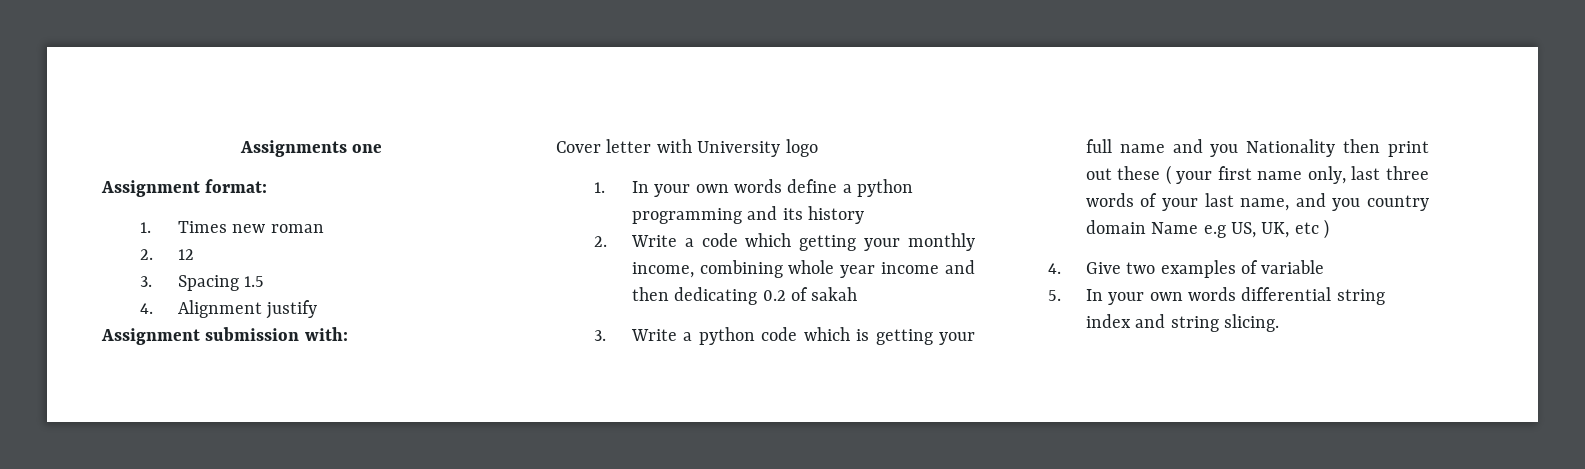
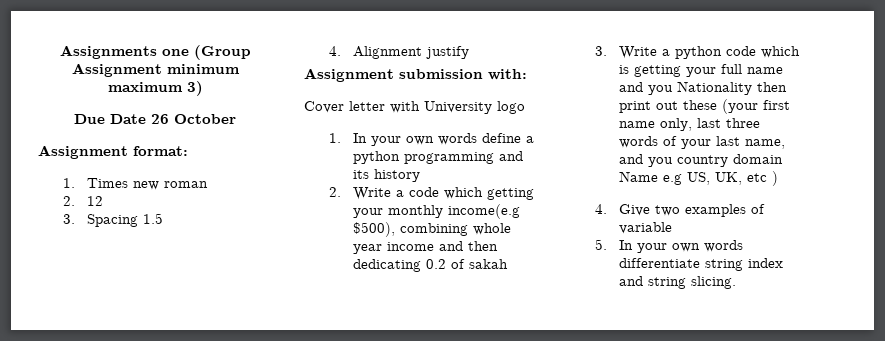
(383, 148) none -> [193,45,251,60] [71,63,240,77] [107,81,203,96] [74,114,236,124] (Group Assignment minimum maximum 3) // Due Date 26 October
[631,262,694,278] income, -> [448,204,521,219] [353,222,396,237] income(e.g $500),
[1165,165,1213,185] ( your -> [722,99,759,114] (your
[1241,287,1332,301] differential -> [619,258,701,268] differentiate

